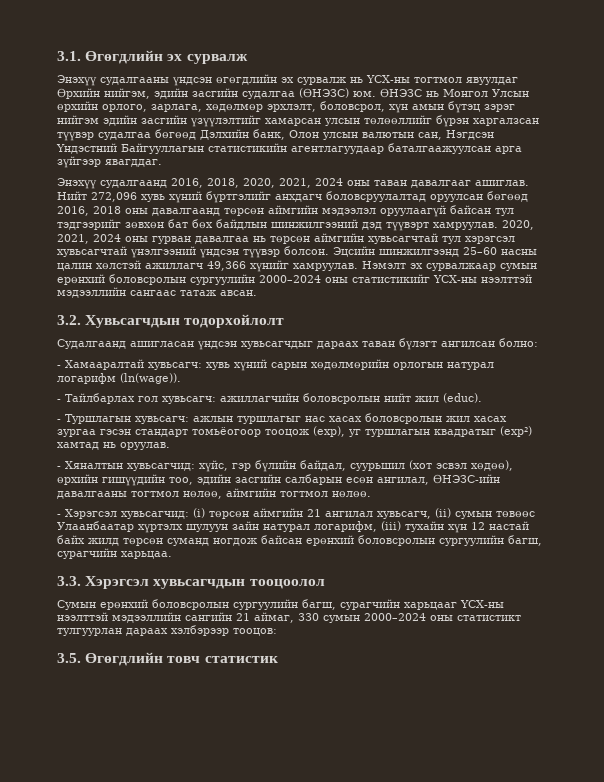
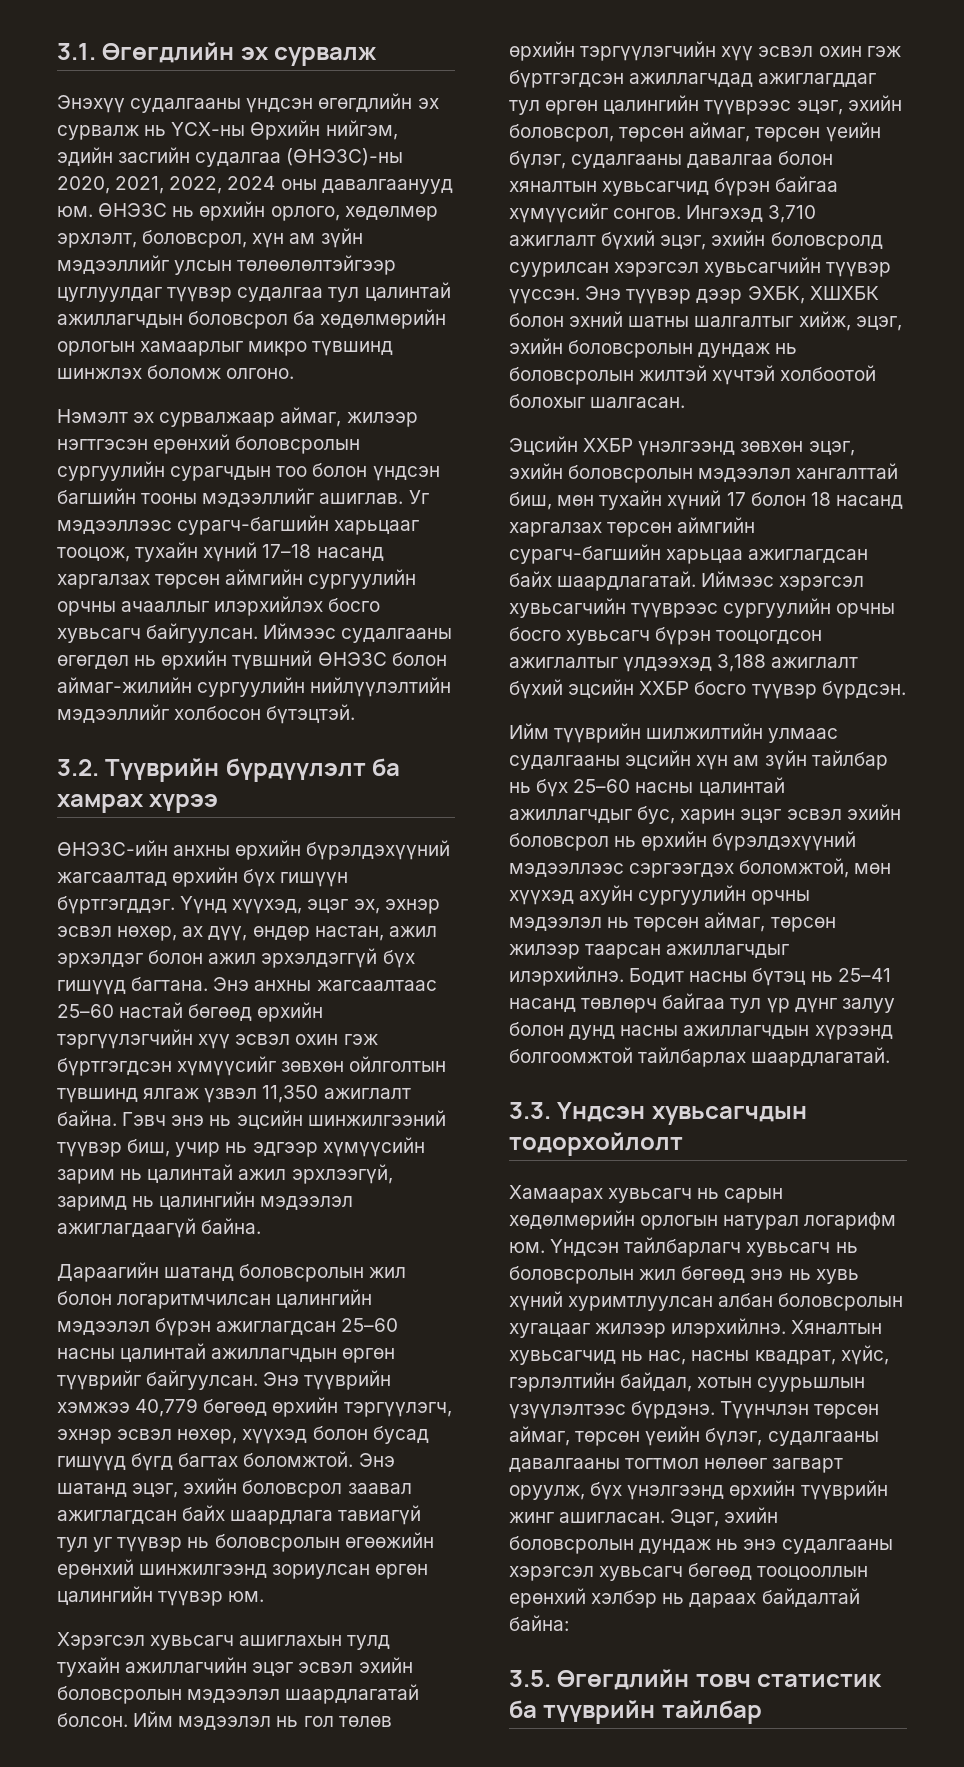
[414,77,518,85] тогтмол явуулдаг -> (246, 129) none
[299,88,349,98] (ӨНЭЗС) -> [286,148,404,166] [57,176,453,194] (ӨНЭЗС)-ны 2020, 2021, 2022, 2024 оны давалгаанууд
[443,89,529,97] Монгол Улсын -> (195, 211) none
[151,104,202,112] зарлага, -> (340, 213) none
[412,101,515,113] [57,115,539,127] [57,129,494,141] [56,143,522,154] [57,156,162,168] [57,178,529,189] [57,191,528,203] [57,205,514,217] [57,219,534,231] [57,233,515,244] [57,246,537,258] [57,260,537,272] [57,274,532,285] [57,287,257,298] [57,314,285,328] [57,338,538,350] [57,359,267,371] амын бүтэц зэрэг нийгэм эдийн засгийн үзүүлэлтийг хамарсан улсын төлөөллийг бүрэн харгалзсан түүвэр судалгаа бөгөөд Дэлхийн банк, Олон улсын валютын сан, Нэгдсэн Үндэстний Байгууллагын статистикийн агентлагуудаар баталгаажуулсан арга зүйгээр явагддаг. // Энэхүү судалгаанд 2016, 2018, 2020, 2021, 2024 оны таван давалгааг ашиглав. Нийт 272,096 хувь хүний бүртгэлийг анхдагч боловсруулалтад оруулсан бөгөөд 2016, 2018 оны давалгаанд төрсөн аймгийн мэдээлэл оруулаагүй байсан тул тэдгээрийг зөвхөн бат бөх байдлын шинжилгээний дэд түүвэрт хамруулав. 2020, 2021, 2024 оны гурван давалгаа нь төрсөн аймгийн хувьсагчтай тул хэрэгсэл хувьсагчтай үнэлгээний үндсэн түүвэр болсон. Эцсийн шинжилгээнд 25–60 насны цалин хөлстэй ажиллагч 49,366 хүнийг хамруулав. Нэмэлт эх сурвалжаар сумын ерөнхий боловсролын сургуулийн 2000–2024 оны статистикийг ҮСХ-ны нээлттэй мэдээллийн сангаас татаж авсан. // 3.2. Хувьсагчдын тодорхойлолт // Судалгаанд ашигласан үндсэн хувьсагчдыг дараах таван бүлэгт ангилсан болно: // - Хамааралтай хувьсагч: хувь хүний -> [289,228,363,248] [57,255,397,275] [57,282,451,302] [57,309,447,329] [57,341,394,356] [57,365,295,379] [57,407,418,427] [57,434,361,454] [57,461,440,481] [57,488,429,507] [57,515,420,535] [57,542,384,562] [57,569,417,589] [57,596,381,616] [57,623,453,643] [57,650,447,670] [57,677,452,697] [57,704,356,724] [57,758,401,782] [57,794,219,813] [57,840,451,860] [57,867,349,887] [57,896,440,914] [57,926,437,941] [57,948,415,968] [57,977,437,995] [57,1002,324,1022] [57,1029,378,1049] [57,1056,447,1076] [57,1085,411,1103] [57,1110,446,1129] [57,1137,425,1157] [57,1164,393,1184] [57,1191,354,1211] [57,1218,262,1238] [57,1262,407,1282] [57,1289,373,1309] [57,1318,399,1336] [57,1343,396,1363] [57,1370,392,1390] [57,1397,452,1417] [57,1426,429,1444] [57,1451,395,1471] [57,1478,412,1498] [57,1505,422,1525] [57,1532,434,1552] [57,1559,429,1579] [57,1586,265,1606] [57,1632,391,1650] [57,1657,413,1677] [57,1684,420,1704] [57,1711,392,1730] [509,41,901,61] [509,70,877,88] [509,95,902,115] [509,122,881,142] [509,151,834,169] [509,176,839,196] [509,203,817,223] [509,230,883,250] [509,257,892,277] [509,286,879,304] [509,311,902,331] [509,338,798,358] [509,365,877,385] [509,394,686,408] [509,436,855,456] [509,463,899,483] [509,490,903,510] [509,517,756,537] [509,544,869,564] [509,571,865,591] [509,598,896,618] [509,627,823,645] [509,654,859,672] [509,679,906,699] [509,723,839,743] [509,750,888,770] [509,777,785,797] [509,804,901,824] [509,831,857,851] [509,858,892,878] [509,885,811,905] [509,912,836,932] [509,944,790,959] [509,966,891,986] [509,993,895,1013] [509,1022,893,1040] [509,1047,891,1067] [509,1102,807,1125] [509,1132,683,1156] [509,1185,720,1203] ам зүйн мэдээллийг улсын төлөөлөлтэйгээр цуглуулдаг түүвэр судалгаа тул цалинтай ажиллагчдын боловсрол ба хөдөлмөрийн орлогын хамаарлыг микро түвшинд шинжлэх боломж олгоно. // Нэмэлт эх сурвалжаар аймаг, жилээр нэгтгэсэн ерөнхий боловсролын сургуулийн сурагчдын тоо болон үндсэн багшийн тооны мэдээллийг ашиглав. Уг мэдээллээс сурагч-багшийн харьцааг тооцож, тухайн хүний 17–18 насанд харгалзах төрсөн аймгийн сургуулийн орчны ачааллыг илэрхийлэх босго хувьсагч байгуулсан. Иймээс судалгааны өгөгдөл нь өрхийн түвшний ӨНЭЗС болон аймаг-жилийн сургуулийн нийлүүлэлтийн мэдээллийг холбосон бүтэцтэй. // 3.2. Түүврийн бүрдүүлэлт ба хамрах хүрээ // ӨНЭЗС-ийн анхны өрхийн бүрэлдэхүүний жагсаалтад өрхийн бүх гишүүн бүртгэгддэг. Үүнд хүүхэд, эцэг эх, эхнэр эсвэл нөхөр, ах дүү, өндөр настан, ажил эрхэлдэг болон ажил эрхэлдэггүй бүх гишүүд багтана. Энэ анхны жагсаалтаас 25–60 настай бөгөөд өрхийн тэргүүлэгчийн хүү эсвэл охин гэж бүртгэгдсэн хүмүүсийг зөвхөн ойлголтын түвшинд ялгаж үзвэл 11,350 ажиглалт байна. Гэвч энэ нь эцсийн шинжилгээний түүвэр биш, учир нь эдгээр хүмүүсийн зарим нь цалинтай ажил эрхлээгүй, заримд нь цалингийн мэдээлэл ажиглагдаагүй байна. // Дараагийн шатанд боловсролын жил болон логаритмчилсан цалингийн мэдээлэл бүрэн ажиглагдсан 25–60 насны цалинтай ажиллагчдын өргөн түүврийг байгуулсан. Энэ түүврийн хэмжээ 40,779 бөгөөд өрхийн тэргүүлэгч, эхнэр эсвэл нөхөр, хүүхэд болон бусад гишүүд бүгд багтах боломжтой. Энэ шатанд эцэг, эхийн боловсрол заавал ажиглагдсан байх шаардлага тавиагүй тул уг түүвэр нь боловсролын өгөөжийн ерөнхий шинжилгээнд зориулсан өргөн цалингийн түүвэр юм. // Хэрэгсэл хувьсагч ашиглахын тулд тухайн ажиллагчийн эцэг эсвэл эхийн боловсролын мэдээлэл шаардлагатай болсон. Ийм мэдээлэл нь гол төлөв өрхийн тэргүүлэгчийн хүү эсвэл охин гэж бүртгэгдсэн ажиллагчдад ажиглагддаг тул өргөн цалингийн түүврээс эцэг, эхийн боловсрол, төрсөн аймаг, төрсөн үеийн бүлэг, судалгааны давалгаа болон хяналтын хувьсагчид бүрэн байгаа хүмүүсийг сонгов. Ингэхэд 3,710 ажиглалт бүхий эцэг, эхийн боловсролд суурилсан хэрэгсэл хувьсагчийн түүвэр үүссэн. Энэ түүвэр дээр ЭХБК, ХШХБК болон эхний шатны шалгалтыг хийж, эцэг, эхийн боловсролын дундаж нь боловсролын жилтэй хүчтэй холбоотой болохыг шалгасан. // Эцсийн ХХБР үнэлгээнд зөвхөн эцэг, эхийн боловсролын мэдээлэл хангалттай биш, мөн тухайн хүний 17 болон 18 насанд харгалзах төрсөн аймгийн сурагч-багшийн харьцаа ажиглагдсан байх шаардлагатай. Иймээс хэрэгсэл хувьсагчийн түүврээс сургуулийн орчны босго хувьсагч бүрэн тооцогдсон ажиглалтыг үлдээхэд 3,188 ажиглалт бүхий эцсийн ХХБР босго түүвэр бүрдсэн. // Ийм түүврийн шилжилтийн улмаас судалгааны эцсийн хүн ам зүйн тайлбар нь бүх 25–60 насны цалинтай ажиллагчдыг бус, харин эцэг эсвэл эхийн боловсрол нь өрхийн бүрэлдэхүүний мэдээллээс сэргээгдэх боломжтой, мөн хүүхэд ахуйн сургуулийн орчны мэдээлэл нь төрсөн аймаг, төрсөн жилээр таарсан ажиллагчдыг илэрхийлнэ. Бодит насны бүтэц нь 25–41 насанд төвлөрч байгаа тул үр дүнг залуу болон дунд насны ажиллагчдын хүрээнд болгоомжтой тайлбарлах шаардлагатай. // 3.3. Үндсэн хувьсагчдын тодорхойлолт // Хамаарах хувьсагч нь
[120,373,181,384] [57,393,482,404] [57,413,507,424] [57,426,532,437] [57,442,170,450] [57,460,513,472] [57,474,500,486] [57,488,371,499] [57,508,535,519] [57,521,529,533] [57,535,542,546] [57,548,172,559] [57,576,325,589] [57,599,504,610] [57,612,521,623] [57,625,277,636] (ln(wage)). // - Тайлбарлах гол хувьсагч: ажиллагчийн боловсролын нийт жил (educ). // - Туршлагын хувьсагч: ажлын туршлагыг нас хасах боловсролын жил хасах зургаа гэсэн стандарт томьёогоор тооцож (exp), уг туршлагын квадратыг (exp²) хамтад нь оруулав. // - Хяналтын хувьсагчид: хүйс, гэр бүлийн байдал, суурьшил (хот эсвэл хөдөө), өрхийн гишүүдийн тоо, эдийн засгийн салбарын есөн ангилал, ӨНЭЗС-ийн давалгааны тогтмол нөлөө, аймгийн тогтмол нөлөө. // - Хэрэгсэл хувьсагчид: (i) төрсөн аймгийн 21 ангилал хувьсагч, (ii) сумын төвөөс Улаанбаатар хүртэлх шулуун зайн натурал логарифм, (iii) тухайн хүн 12 настай байх жилд төрсөн суманд ногдож байсан ерөнхий боловсролын сургуулийн багш, сурагчийн харьцаа. // 3.3. Хэрэгсэл хувьсагчдын тооцоолол // Сумын ерөнхий боловсролын сургуулийн багш, сурагчийн харьцааг ҮСХ-ны нээлттэй мэдээллийн сангийн 21 аймаг, 330 сумын 2000–2024 оны статистикт тулгуурлан дараах хэлбэрээр тооцов: -> [509,1237,858,1257] [509,1266,859,1284] [509,1291,904,1311] [509,1318,883,1338] [509,1345,889,1365] [509,1372,866,1392] [509,1401,880,1419] [509,1426,879,1446] [509,1458,844,1473] [509,1480,888,1500] [509,1507,779,1527] [509,1536,893,1554] [509,1563,869,1581] [509,1588,860,1608] [509,1615,569,1631] юм. Үндсэн тайлбарлагч хувьсагч нь боловсролын жил бөгөөд энэ нь хувь хүний хуримтлуулсан албан боловсролын хугацааг жилээр илэрхийлнэ. Хяналтын хувьсагчид нь нас, насны квадрат, хүйс, гэрлэлтийн байдал, хотын суурьшлын үзүүлэлтээс бүрдэнэ. Түүнчлэн төрсөн аймаг, төрсөн үеийн бүлэг, судалгааны давалгааны тогтмол нөлөөг загварт оруулж, бүх үнэлгээнд өрхийн түүврийн жинг ашигласан. Эцэг, эхийн боловсролын дундаж нь энэ судалгааны хэрэгсэл хувьсагч бөгөөд тооцооллын ерөнхий хэлбэр нь дараах байдалтай байна:
(278, 659) none -> [509,1700,762,1724] ба түүврийн тайлбар

